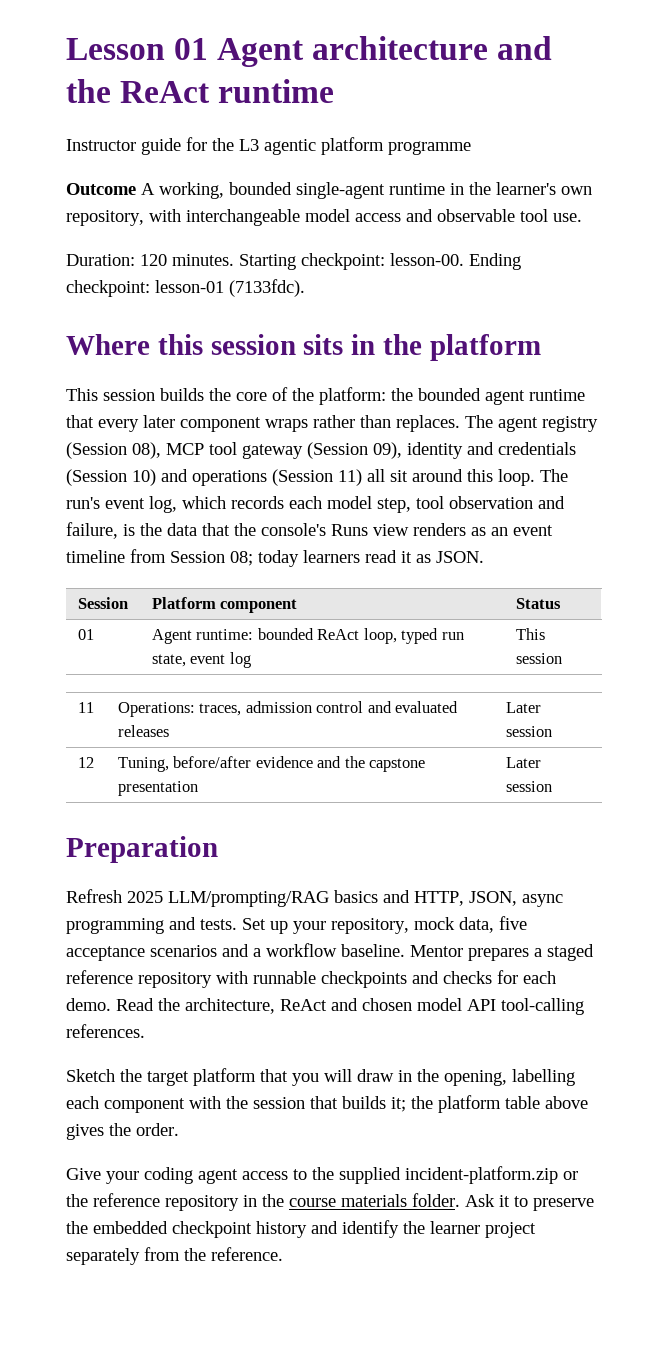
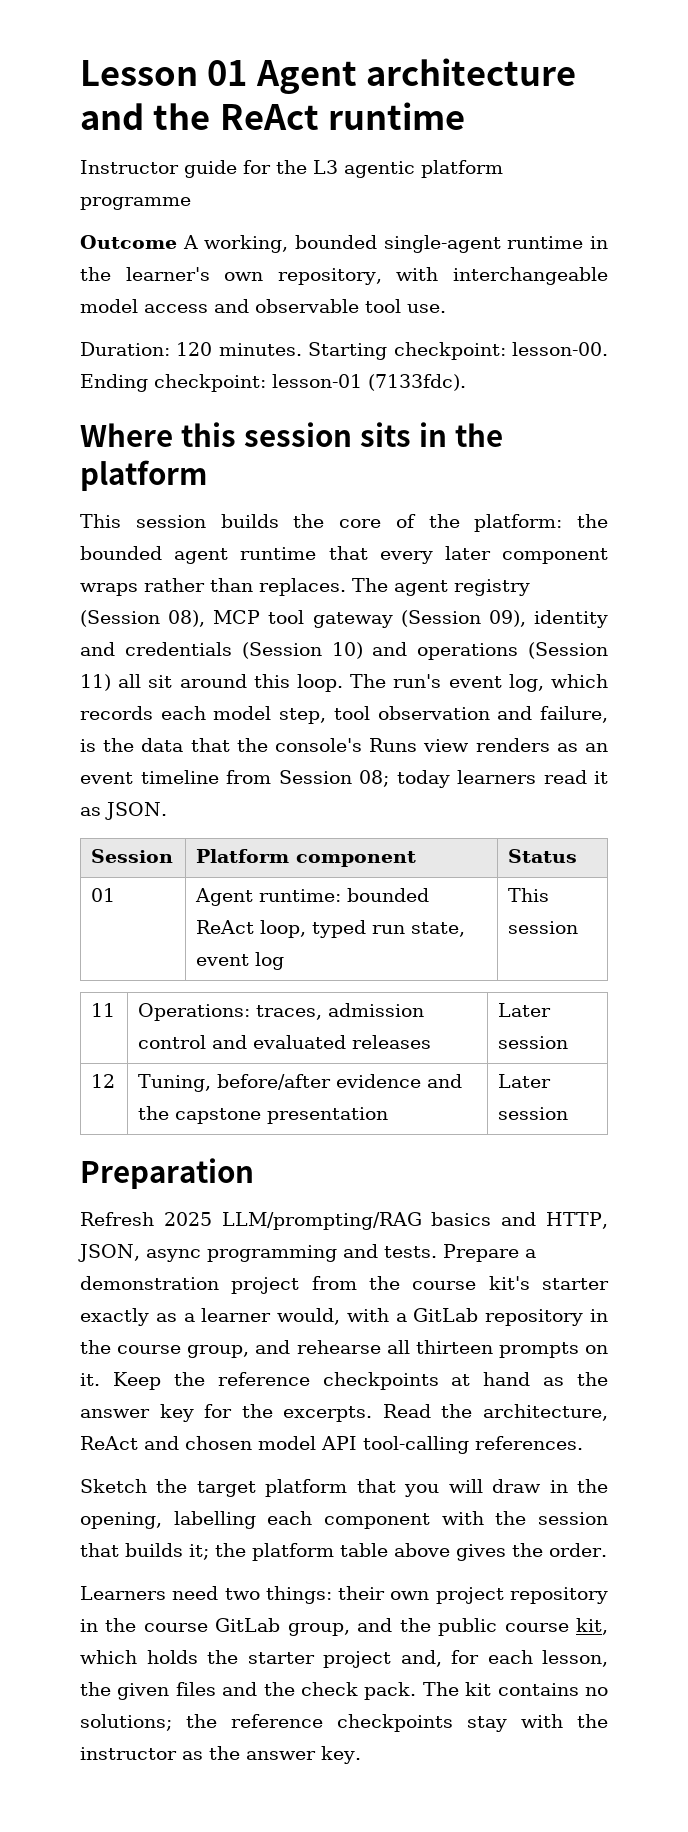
[242,916,527,934] [66,943,594,961] [66,970,556,988] [66,998,111,1011] Set up your repository, mock data, five acceptance scenarios and a workflow baseline. Mentor prepares a staged reference repository with runnable checkpoints and checks for each demo. -> [442,1244,536,1262] [80,1276,609,1294] [80,1308,608,1326] [80,1340,608,1358] [80,1372,608,1390] [80,1404,373,1422] Prepare a demonstration project from the course kit's starter exactly as a learner would, with a GitLab repository in the course group, and rehearse all thirteen prompts on it. Keep the reference checkpoints at hand as the answer key for the excerpts.
[66,1166,578,1184] [66,1193,594,1211] [66,1220,536,1238] [66,1247,283,1265] Give your coding agent access to the supplied incident-platform.zip or the reference repository in the course materials folder. Ask it to preserve the embedded checkpoint history and identify the learner project separately from the reference. -> [80,1586,608,1604] [80,1618,609,1636] [80,1650,608,1668] [80,1682,608,1700] [80,1714,608,1732] [80,1746,361,1764] Learners need two things: their own project repository in the course GitLab group, and the public course kit, which holds the starter project and, for each lesson, the given files and the check pack. The kit contains no solutions; the reference checkpoints stay with the instructor as the answer key.

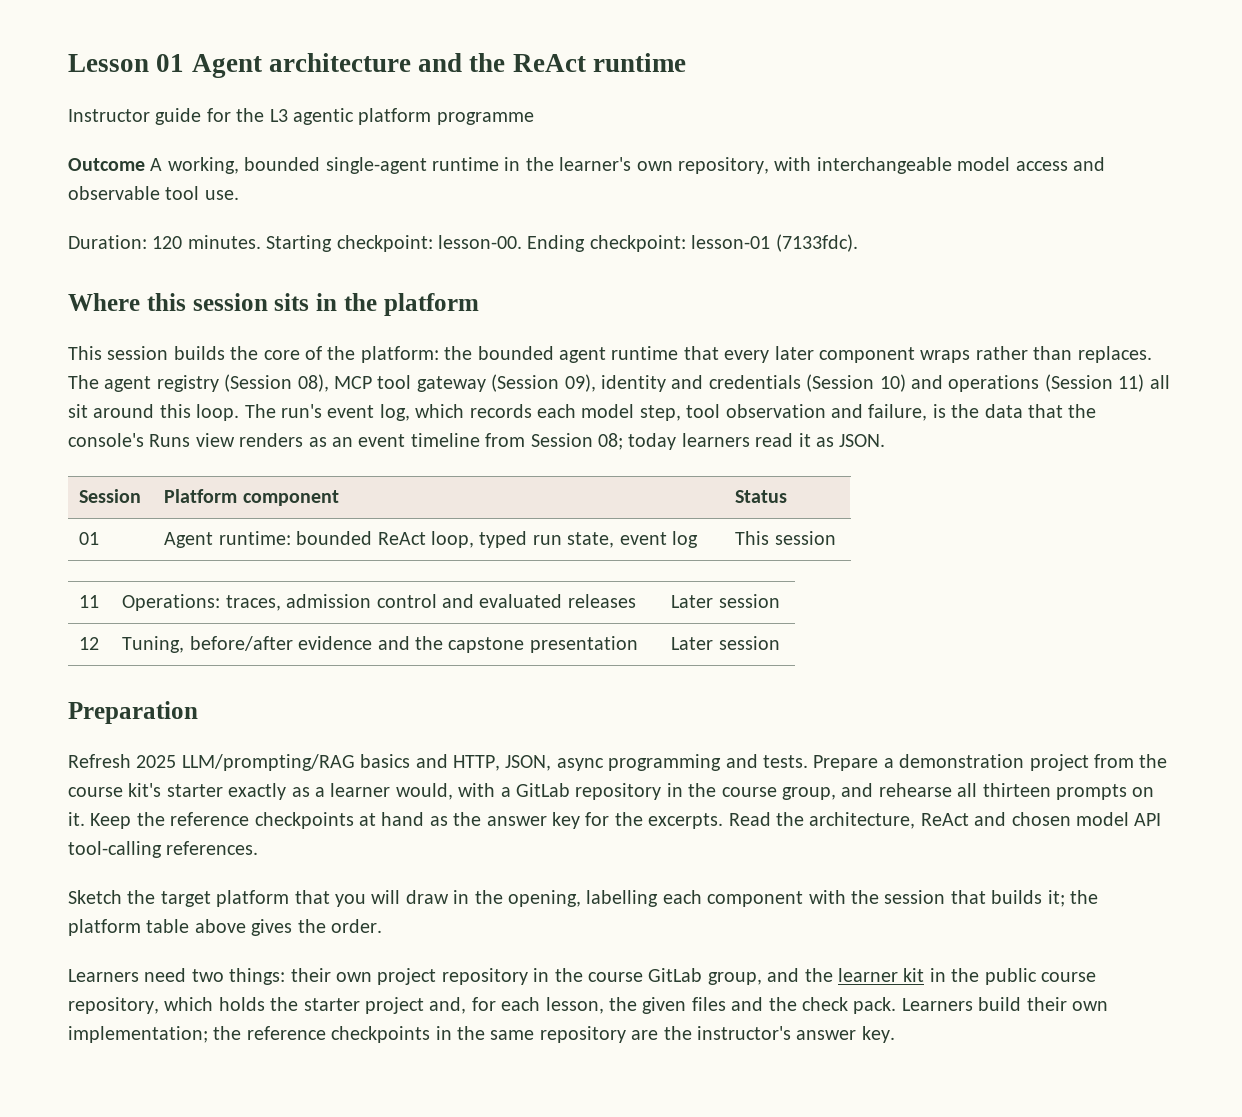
(431, 1625) none -> [837,968,980,982] learner kit in the
[576,1618,609,1635] kit, -> [68,997,159,1014] repository,
[422,1682,608,1696] [80,1714,608,1732] [80,1746,240,1760] The kit contains no solutions; the reference checkpoints stay with the instructor as the -> [901,997,1108,1011] [68,1026,791,1043] Learners build their own implementation; the reference checkpoints in the same repository are the instructor's

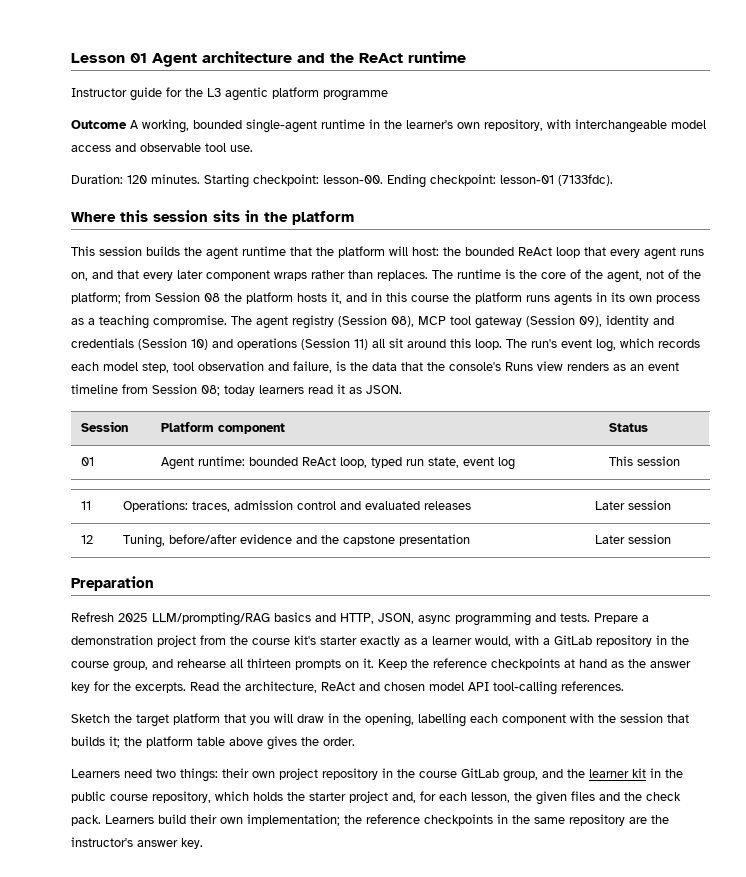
[263,346,679,363] core of the platform: the bounded agent runtime -> [206,246,704,260] [71,270,113,281] agent runtime that the platform will host: the bounded ReAct loop that every agent runs on, and
(99, 382) none -> [457,269,701,283] [71,292,700,306] [71,315,252,329] runtime is the core of the agent, not of the platform; from Session 08 the platform hosts it, and in this course the platform runs agents in its own process as a teaching compromise. The

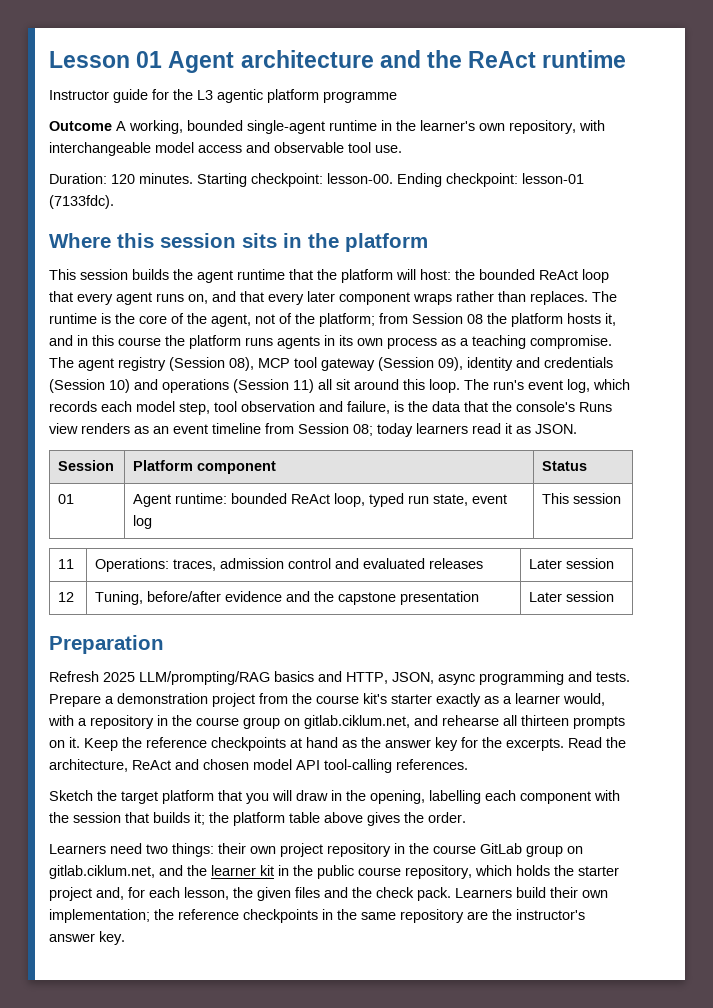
[554,635,689,647] [71,661,148,672] GitLab repository in the course group, -> [90,715,410,729] repository in the course group on gitlab.ciklum.net,
[503,771,538,782] group, -> [526,845,583,857] [49,865,155,879] group on gitlab.ciklum.net,

